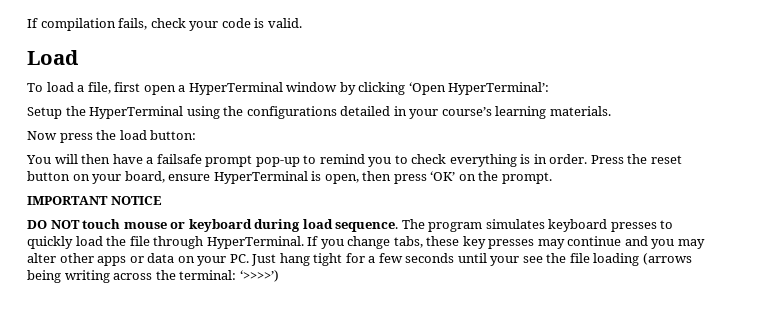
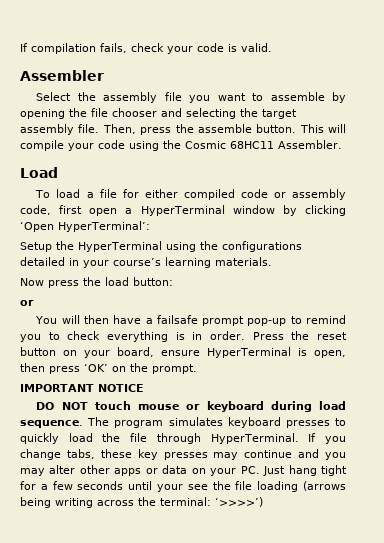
[27,50,79,65] [27,82,111,94] Load // To load a file, -> [20,70,104,81] [36,92,347,103] [20,108,297,119] [20,124,346,135] [20,140,342,151] [20,167,58,178] [35,189,346,200] [20,205,51,215] Assembler // Select the assembly file you want to assemble by opening the file chooser and selecting the target assembly file. Then, press the assemble button. This will compile your code using the Cosmic 68HC11 Assembler. // Load // To load a file for either compiled code or assembly code,
(197, 135) none -> [20,300,34,306] // or

